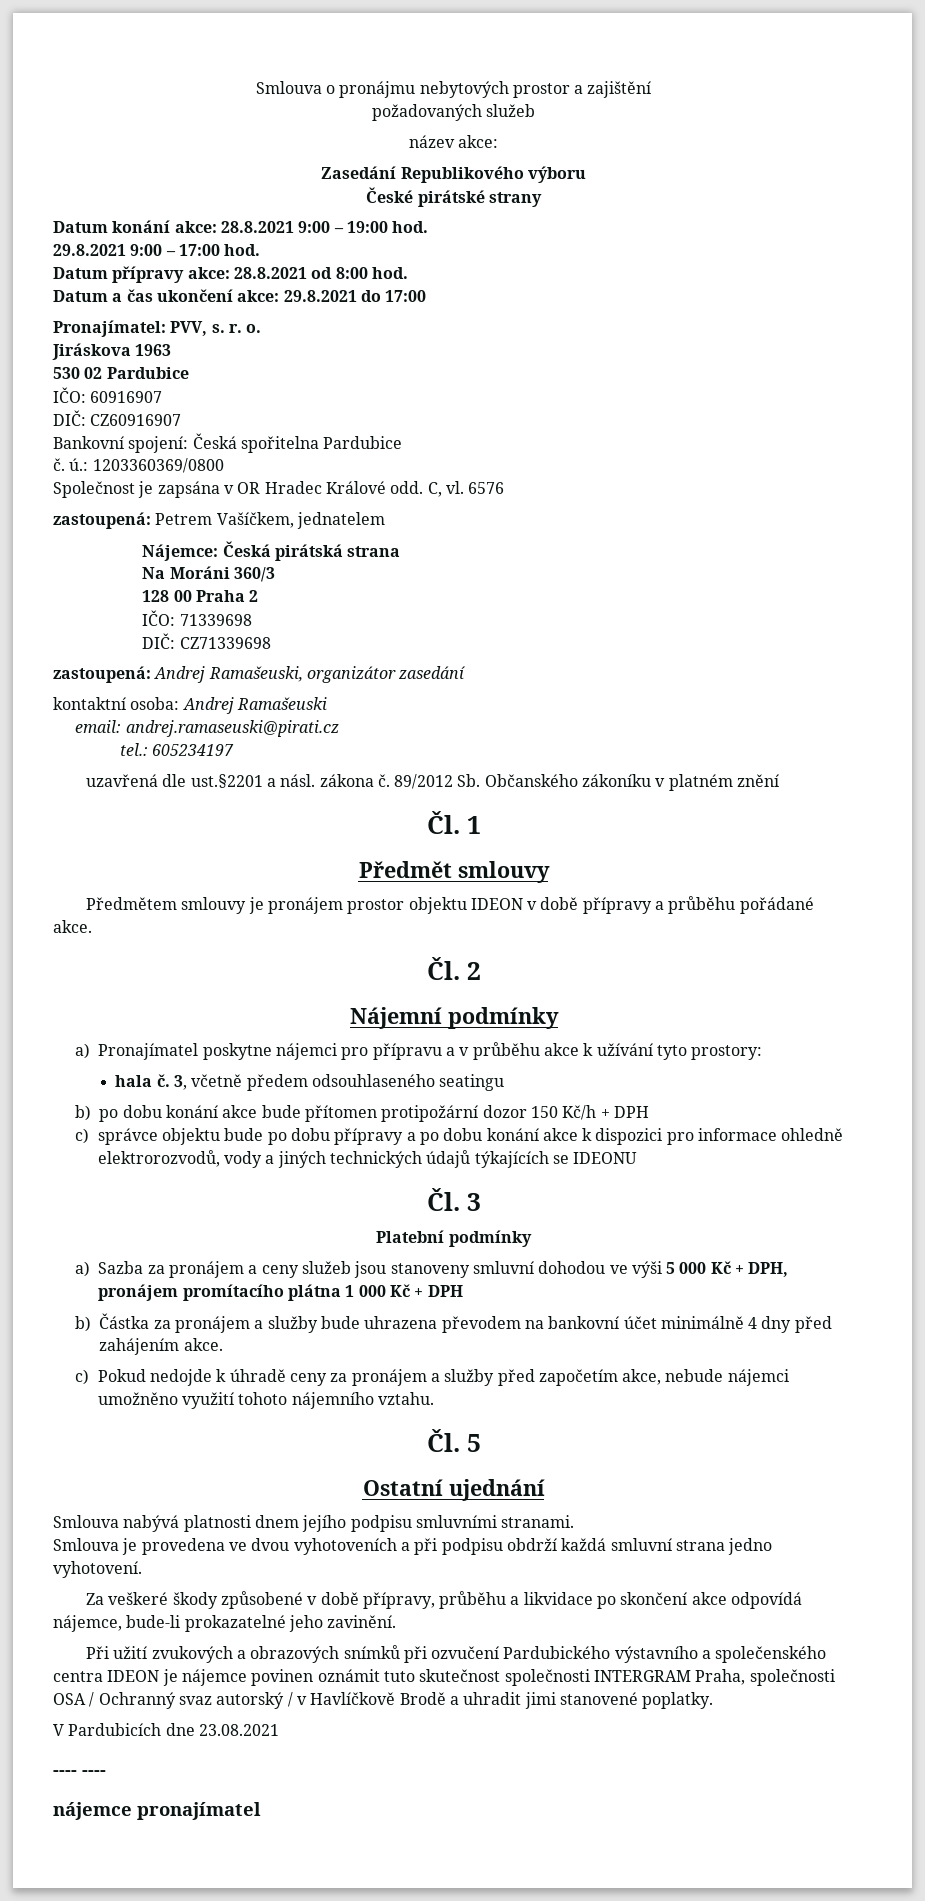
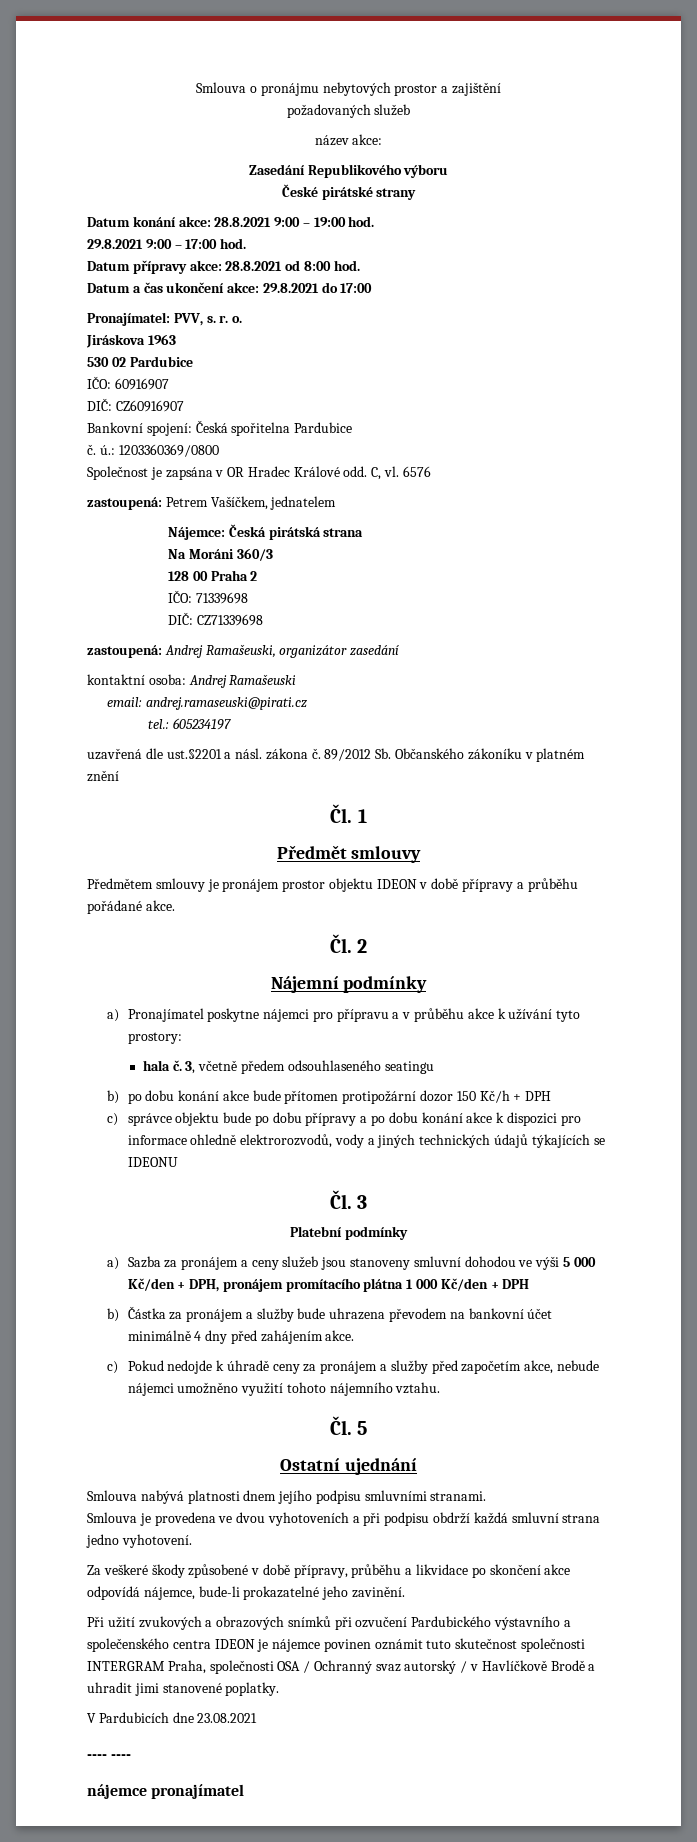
[710,1261,731,1274] Kč -> [127,1278,175,1291] Kč/den
[389,1284,410,1297] Kč -> [440,1278,488,1291] Kč/den

